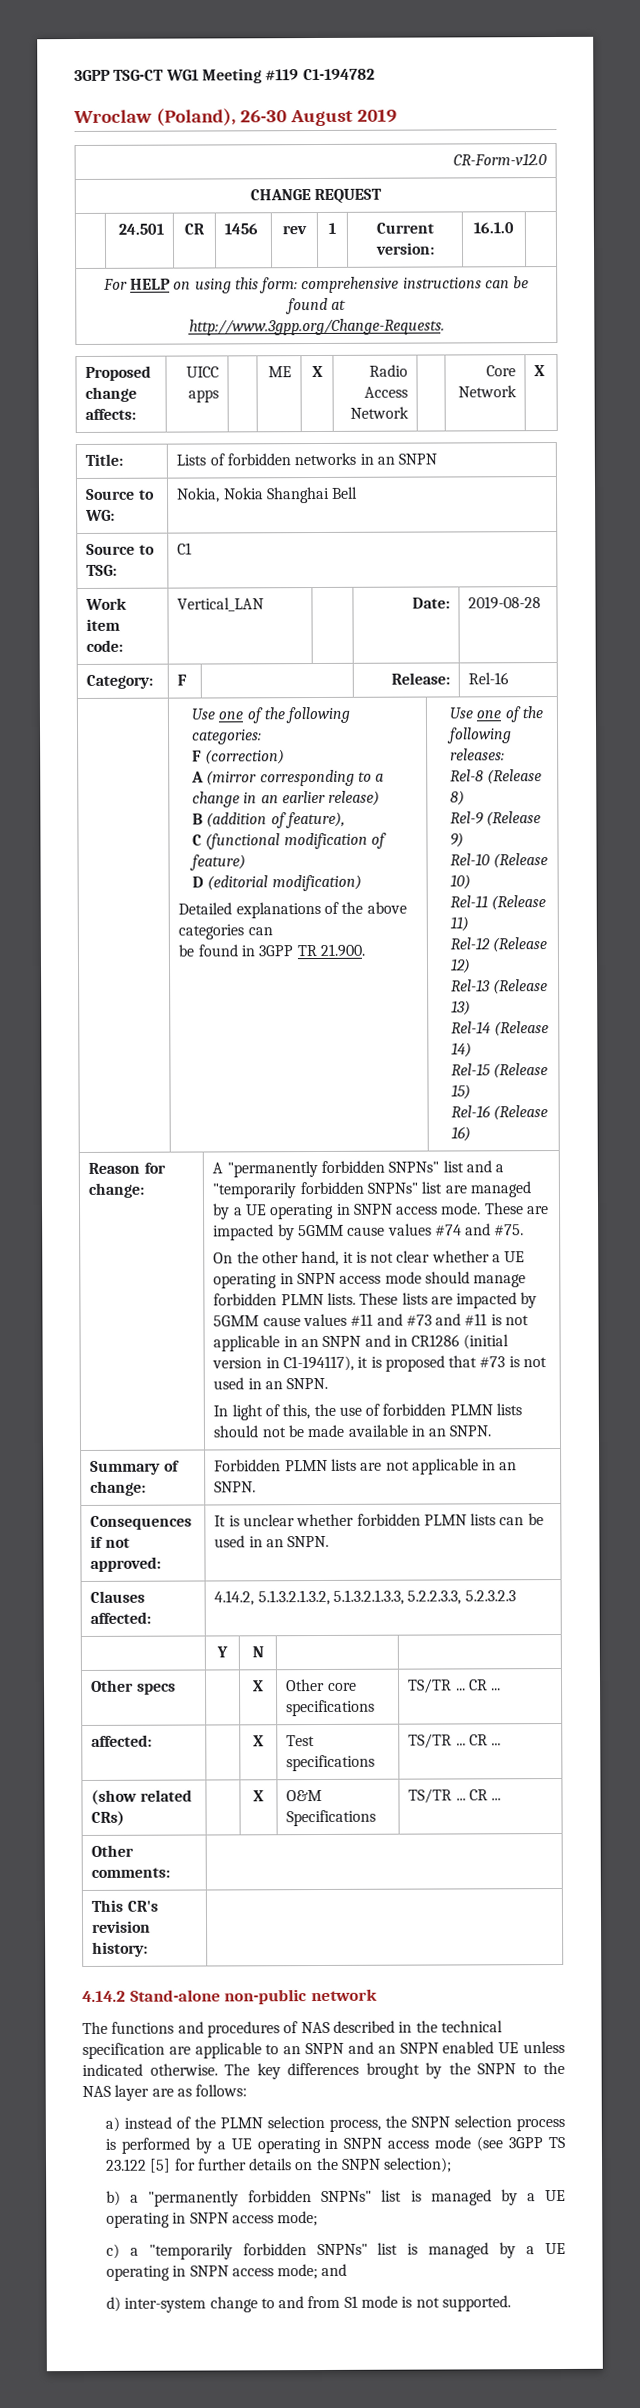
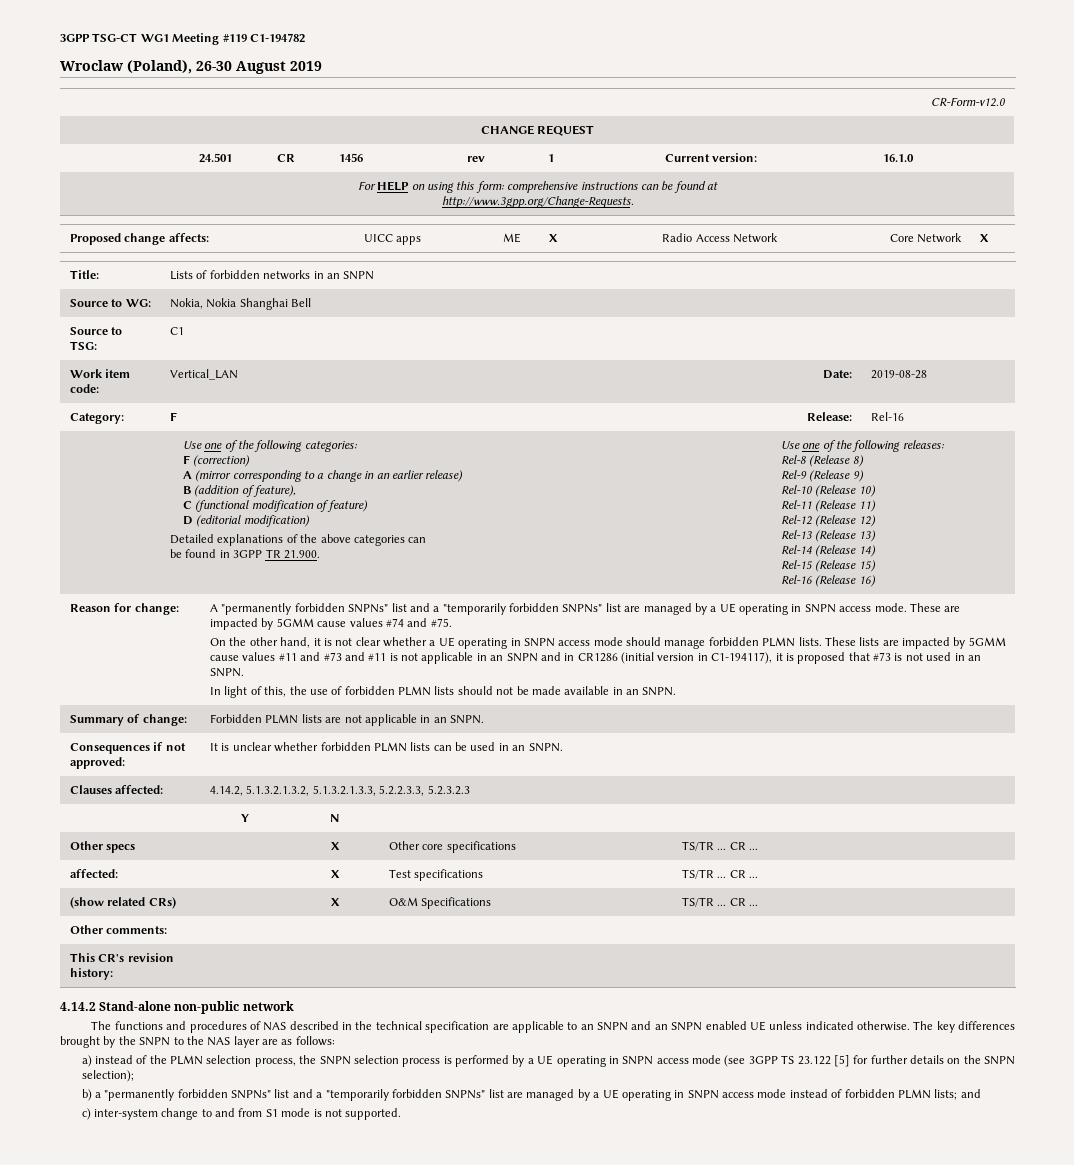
[410,2189,567,2206] [105,2211,319,2228] [105,2242,567,2260] [105,2263,348,2281] [105,2296,121,2312] is managed by a UE operating in SNPN access mode; // c) a "temporarily forbidden SNPNs" list is managed by a UE operating in SNPN access mode; and // d) -> [292,1089,981,1101] [81,1108,91,1120] and a "temporarily forbidden SNPNs" list are managed by a UE operating in SNPN access mode instead of forbidden PLMN lists; and // c)

